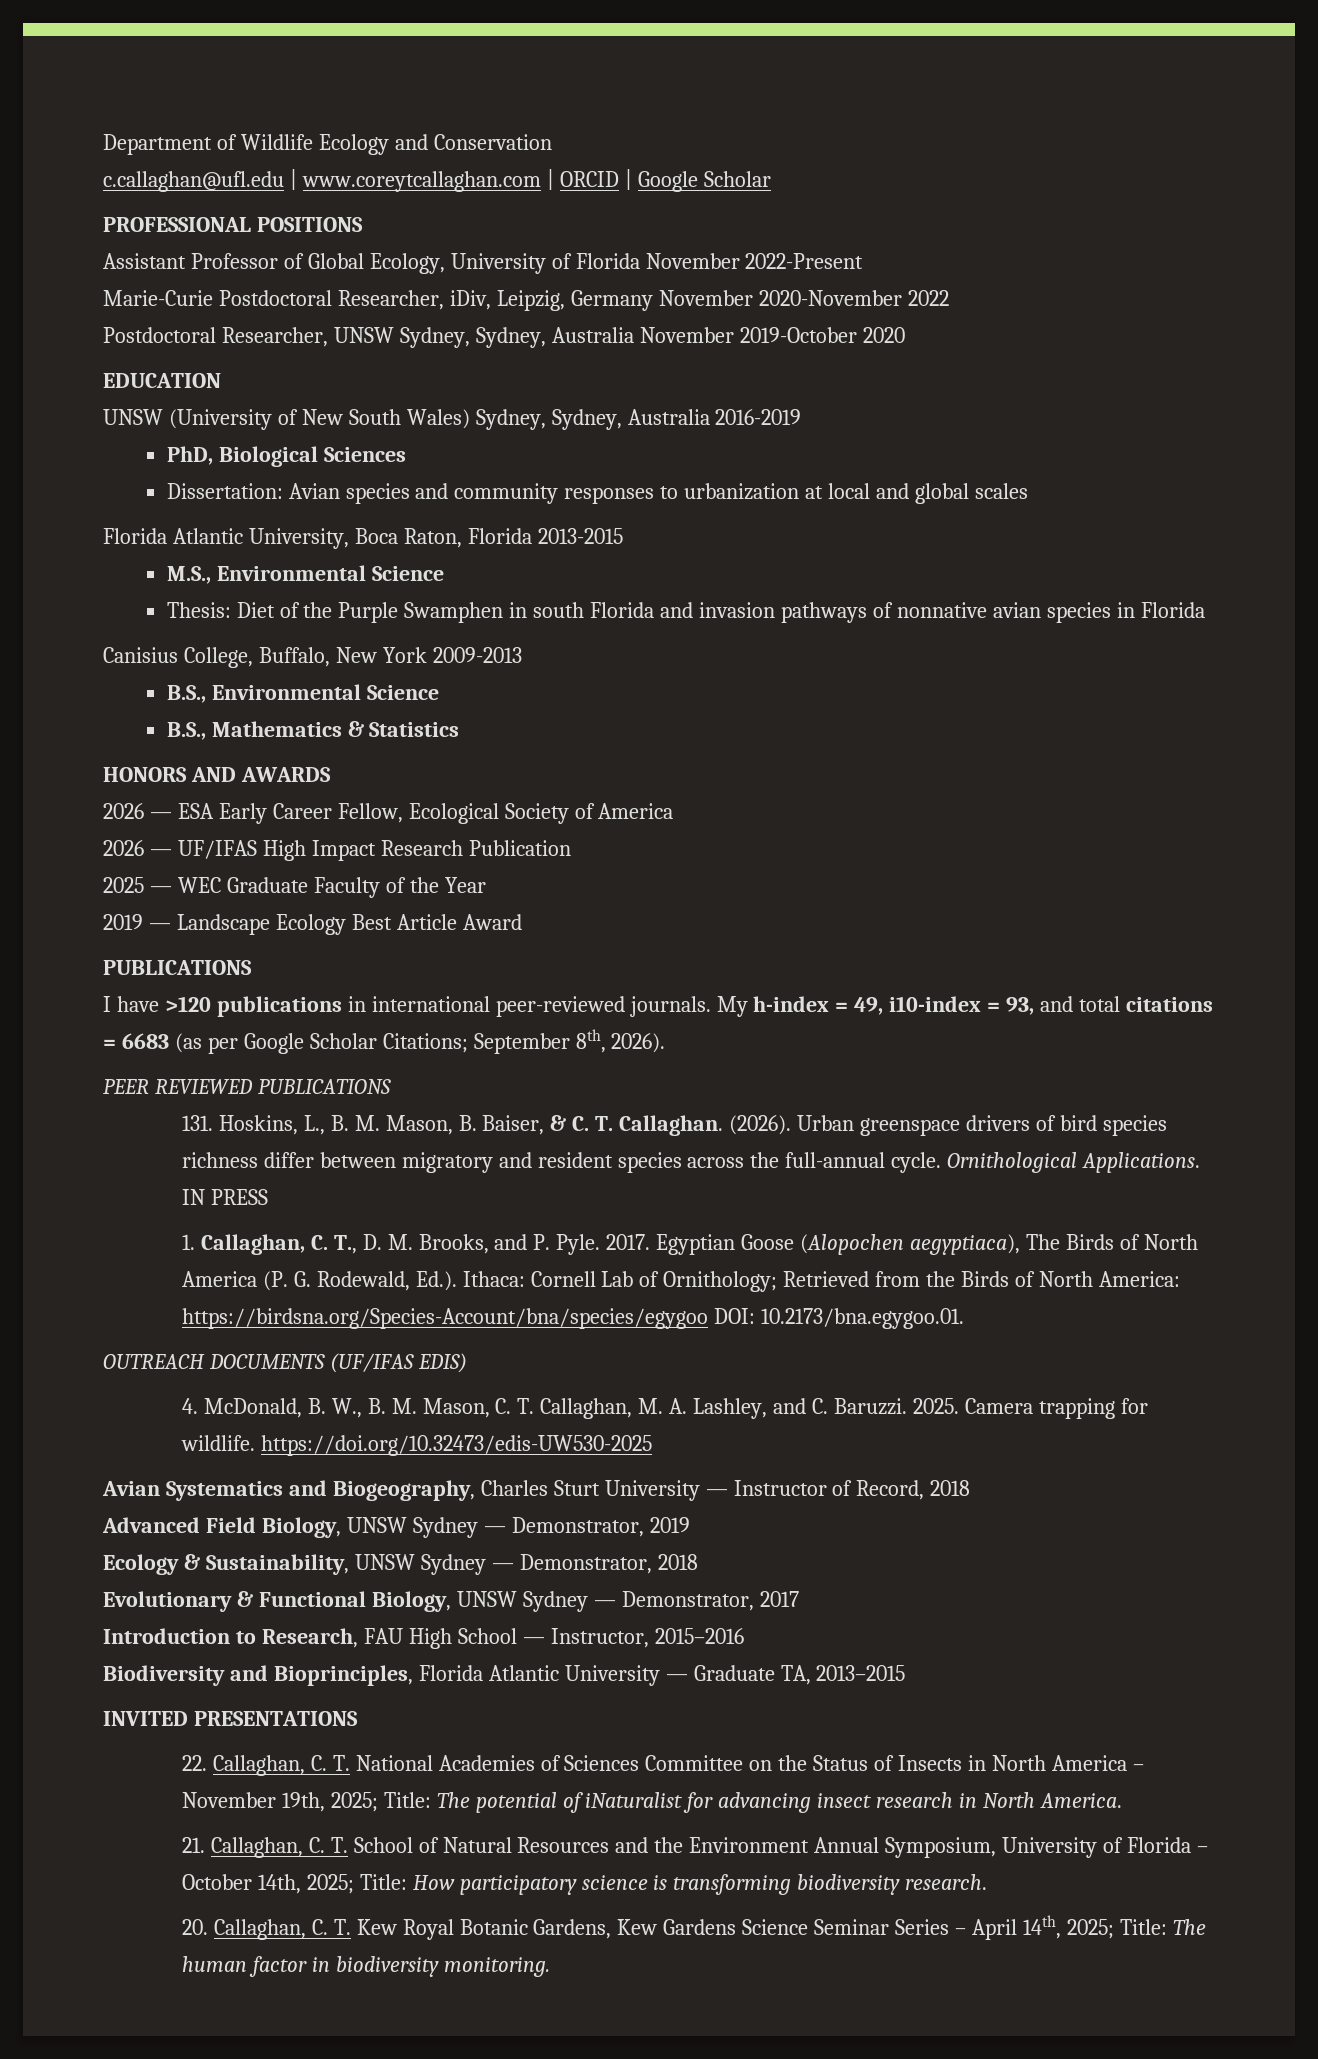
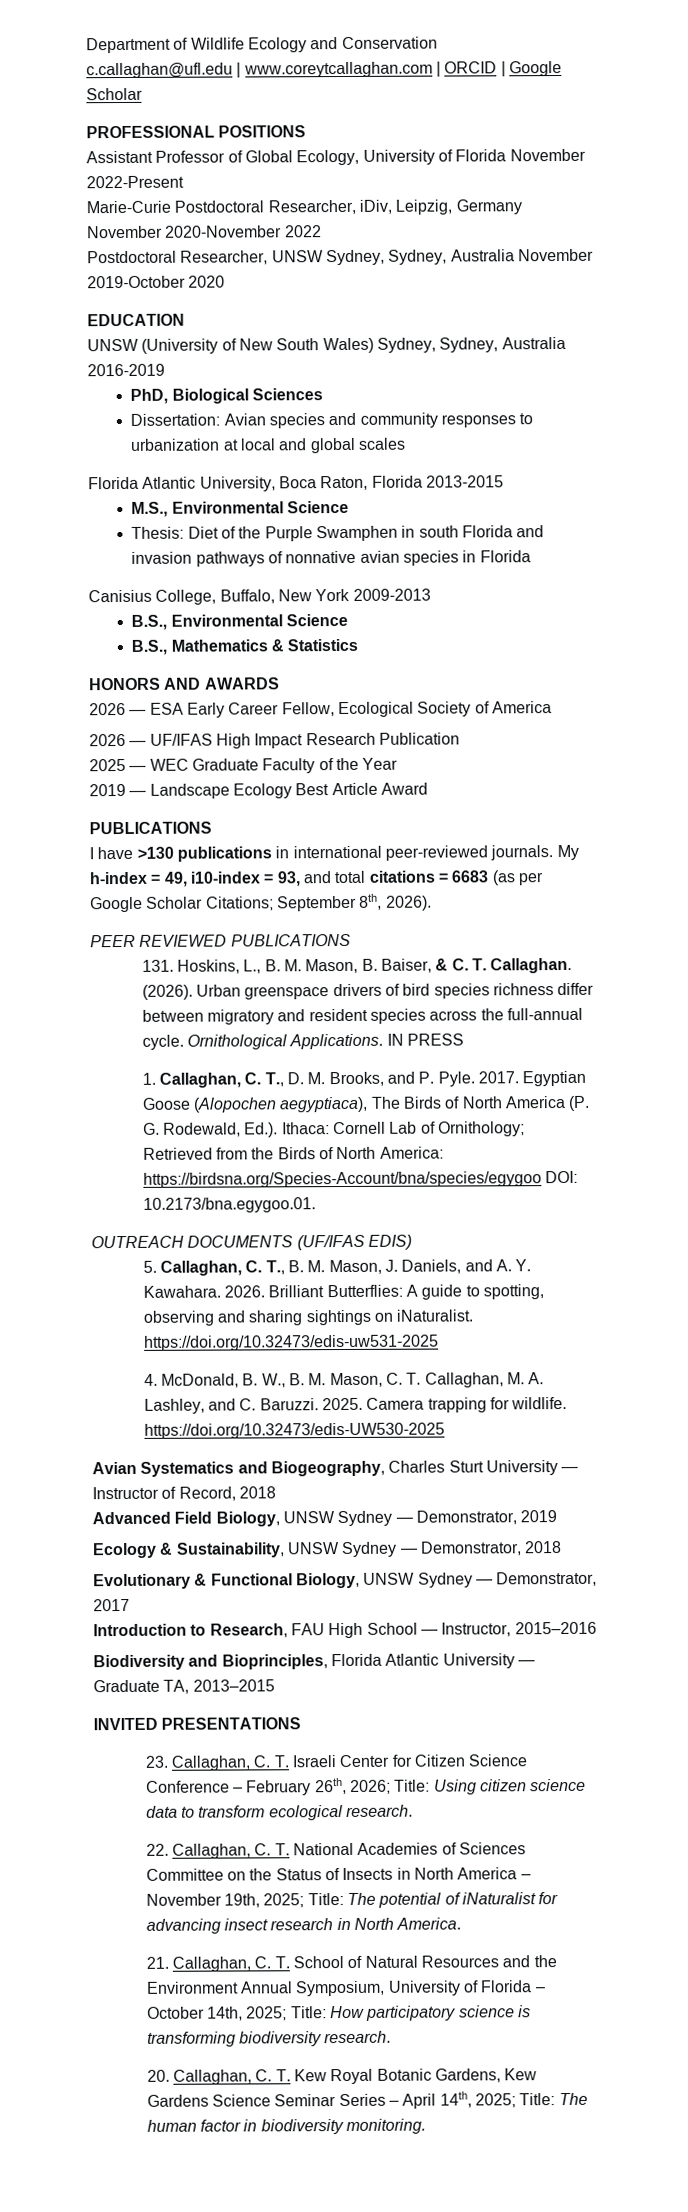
[164,996,211,1012] >120 -> [136,846,174,859] >130
(467, 1363) none -> [142,1259,532,1276] [142,1284,544,1300] [142,1309,474,1326] [143,1334,439,1351] // 5. Callaghan, C. T., B. M. Mason, J. Daniels, and A. Y. Kawahara. 2026. Brilliant Butterflies: A guide to spotting, observing and sharing sightings on iNaturalist. https://doi.org/10.32473/edis-uw531-2025
(358, 1718) none -> [144,1754,528,1771] [145,1777,587,1796] [145,1804,414,1821] // 23. Callaghan, C. T. Israeli Center for Citizen Science Conference – February 26th, 2026; Title: Using citizen science data to transform ecological research.

